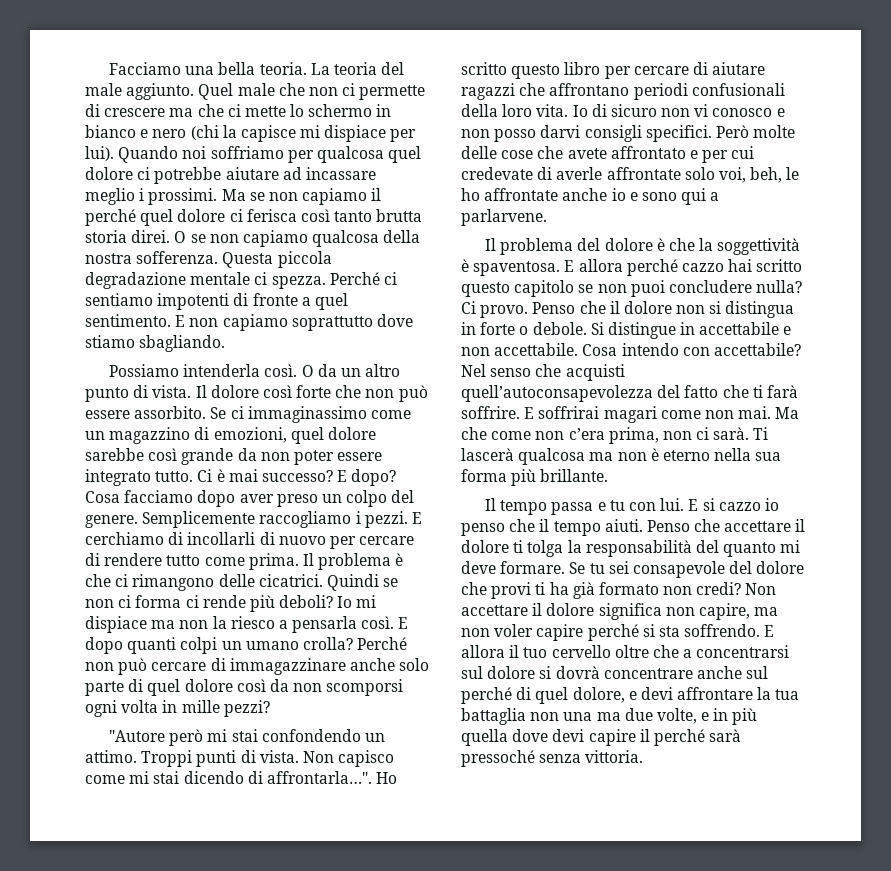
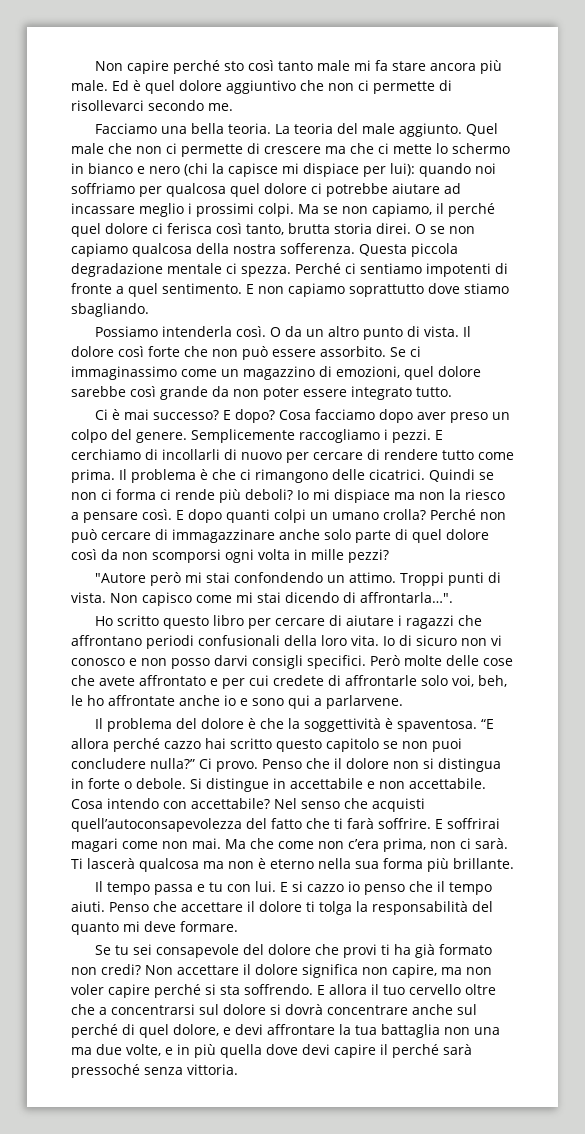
(109, 68) none -> [95,60,503,74] [71,80,452,94] [71,100,233,111] Non capire perché sto così tanto male mi fa stare ancora più male. Ed è quel dolore aggiuntivo che non ci permette di risollevarci secondo me. //
[85,146,179,163] lui). Quando -> [390,163,471,177] lui): quando
[148,188,218,205] prossimi. -> [196,203,294,217] prossimi colpi.
[302,188,368,205] capiamo -> [372,203,432,217] capiamo,
[334,211,373,222] tanto -> [246,224,284,235] tanto,
(194, 476) none -> (452, 392) //
[292,616,358,633] pensarla -> [83,512,138,523] pensare
(372, 777) none -> (453, 597) //
(766, 68) none -> [398,615,403,626] i
[461,167,681,180] credevate di averle affrontate -> [273,675,417,686] credete di affrontarle
[564,260,575,272] E -> [481,719,495,729] “E
[756,280,803,293] nulla? -> [150,758,195,769] nulla?”
(566, 567) none -> (238, 926) //

